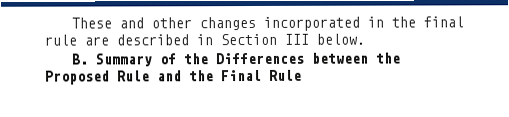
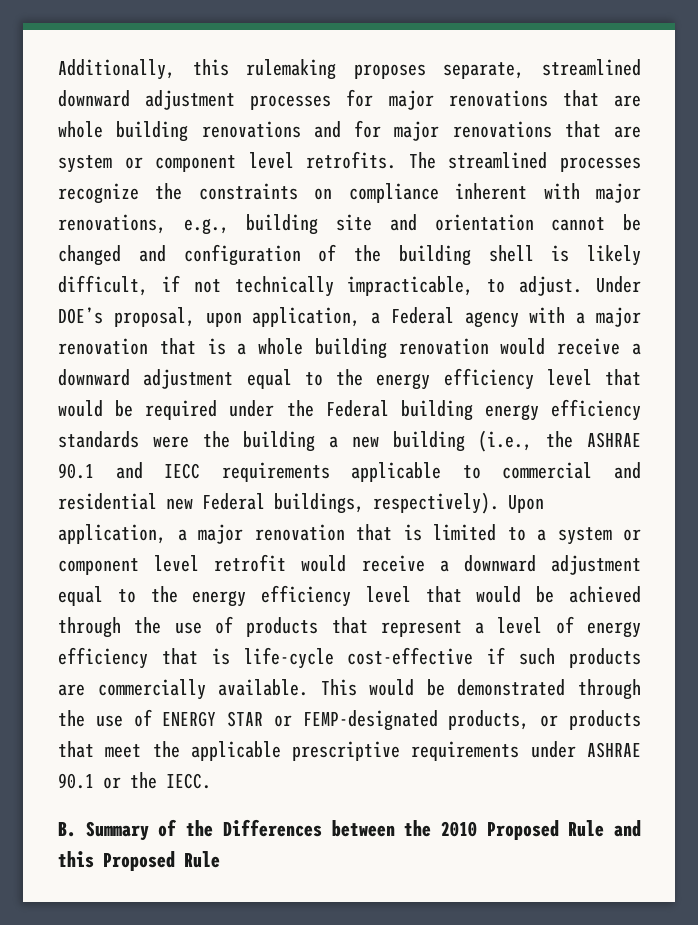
[71,16,465,31] [44,33,365,46] These and other changes incorporated in the final rule are described in Section III below. -> [58,59,641,80] [58,89,641,110] [58,120,641,142] [58,151,641,173] [58,183,642,204] [58,214,641,235] [58,244,641,266] [58,275,641,297] [58,307,641,328] [58,338,641,359] [58,368,641,390] [58,399,641,421] [58,430,641,452] [58,462,641,482] [58,492,544,514] [58,524,641,545] [58,554,642,575] [58,585,641,607] [58,616,641,638] [58,647,641,669] [58,679,641,700] [58,709,641,731] [58,741,641,761] [58,772,211,789] Additionally, this rulemaking proposes separate, streamlined downward adjustment processes for major renovations that are whole building renovations and for major renovations that are system or component level retrofits. The streamlined processes recognize the constraints on compliance inherent with major renovations, e.g., building site and orientation cannot be changed and configuration of the building shell is likely difficult, if not technically impracticable, to adjust. Under DOE’s proposal, upon application, a Federal agency with a major renovation that is a whole building renovation would receive a downward adjustment equal to the energy efficiency level that would be required under the Federal building energy efficiency standards were the building a new building (i.e., the ASHRAE 90.1 and IECC requirements applicable to commercial and residential new Federal buildings, respectively). Upon application, a major renovation that is limited to a system or component level retrofit would receive a downward adjustment equal to the energy efficiency level that would be achieved through the use of products that represent a level of energy efficiency that is life-cycle cost-effective if such products are commercially available. This would be demonstrated through the use of ENERGY STAR or FEMP-designated products, or products that meet the applicable prescriptive requirements under ASHRAE 90.1 or the IECC.
(402, 58) none -> [440,821,477,837] 2010
[189,69,262,82] the Final -> [58,851,175,871] this Proposed

